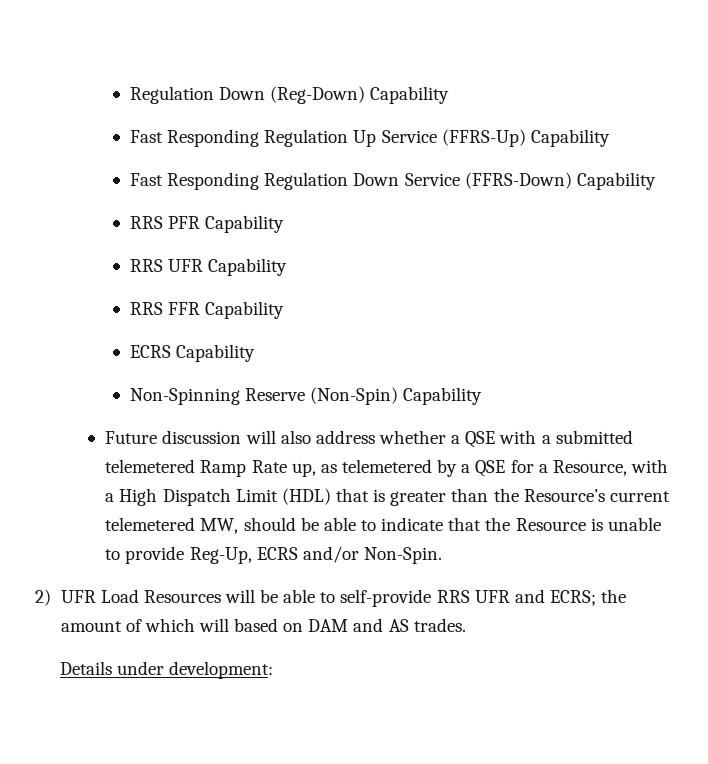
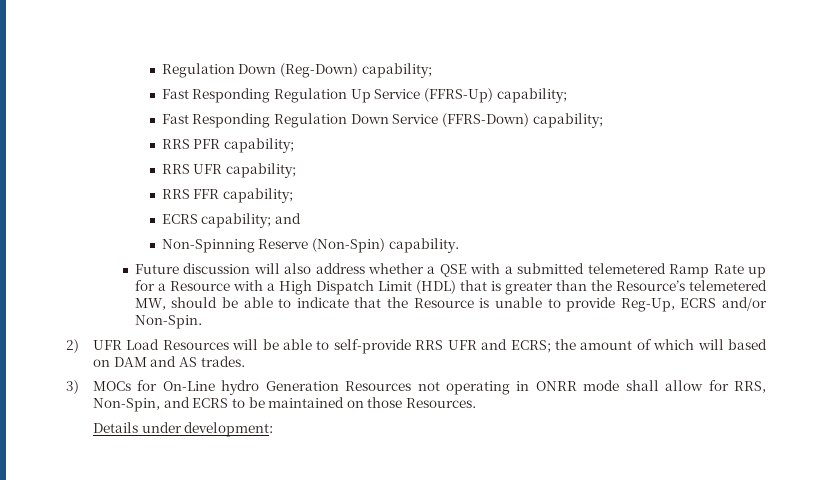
[370,86,450,104] Capability -> [361,63,432,78] capability;
[530,129,610,147] Capability -> [496,88,567,103] capability;
[576,172,656,190] Capability -> [532,113,603,128] capability;
[205,215,285,233] [130,258,288,276] Capability // RRS UFR Capability -> [224,138,295,153] [161,163,297,178] capability; // RRS UFR capability;
[205,301,285,319] [130,344,256,362] Capability // ECRS Capability -> [223,188,294,203] [161,213,302,228] capability; // ECRS capability; and
[403,387,483,405] Capability -> [388,238,459,253] capability.
[291,459,506,477] up, as telemetered by a QSE -> [748,267,766,278] up
[552,460,627,476] Resource, -> [169,281,230,291] Resource
[609,491,670,502] current -> (685, 285) none
(466, 625) none -> [66,380,766,395] [92,397,477,412] // 3) MOCs for On-Line hydro Generation Resources not operating in ONRR mode shall allow for RRS, Non-Spin, and ECRS to be maintained on those Resources.

